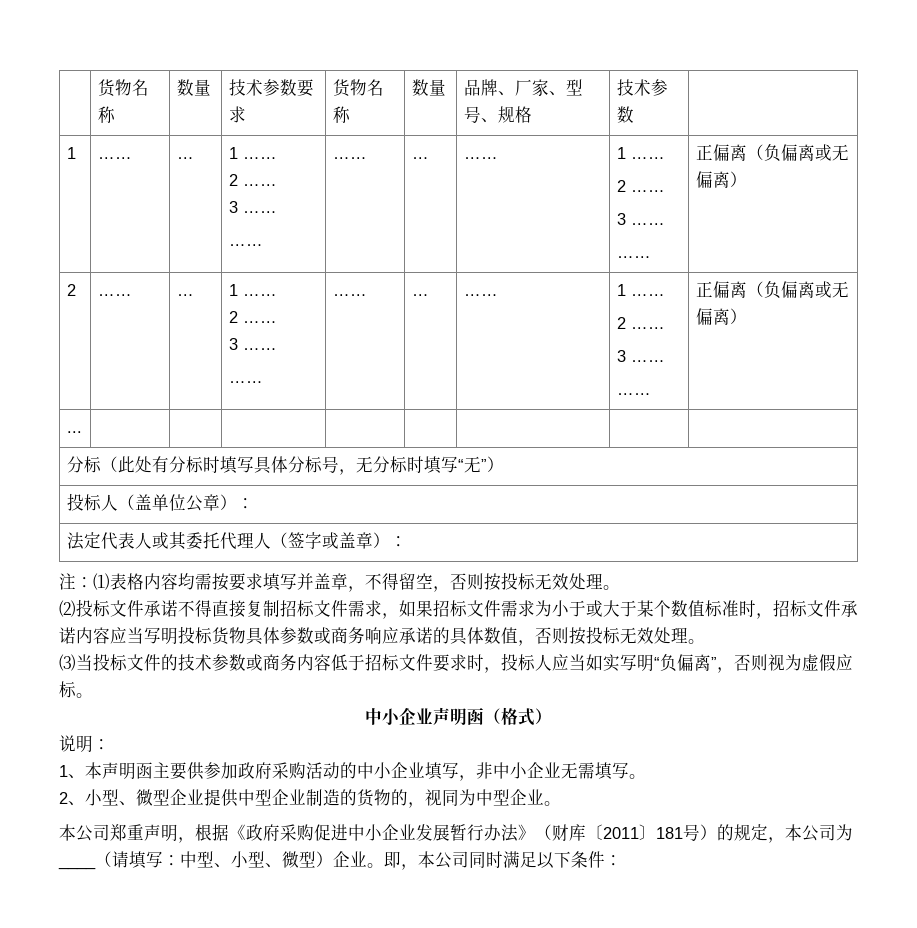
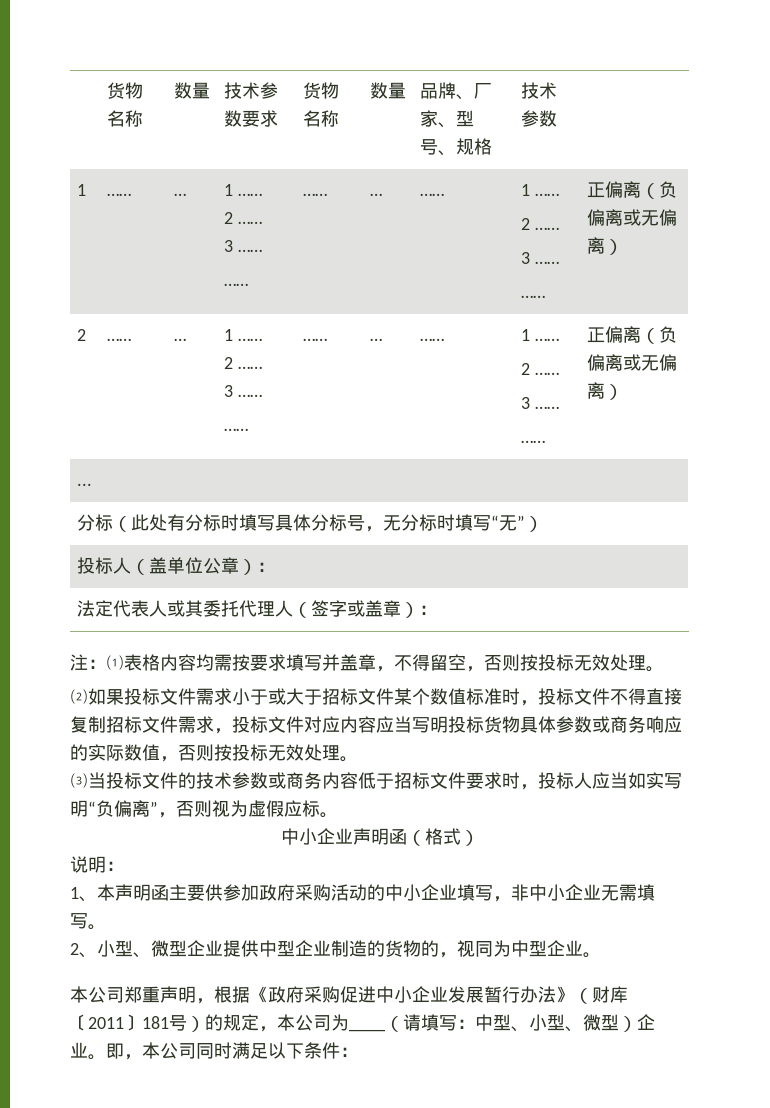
[76,599,178,617] 投标文件承诺 -> [88,688,610,706] 如果投标文件需求小于或大于招标文件某个数值标准时，投标文件
[399,600,858,619] [59,627,76,644] 如果招标文件需求为小于或大于某个数值标准时，招标文件承诺 -> [232,716,340,733] 投标文件对应
[399,627,484,645] 承诺的具体 -> [70,744,124,761] 的实际

